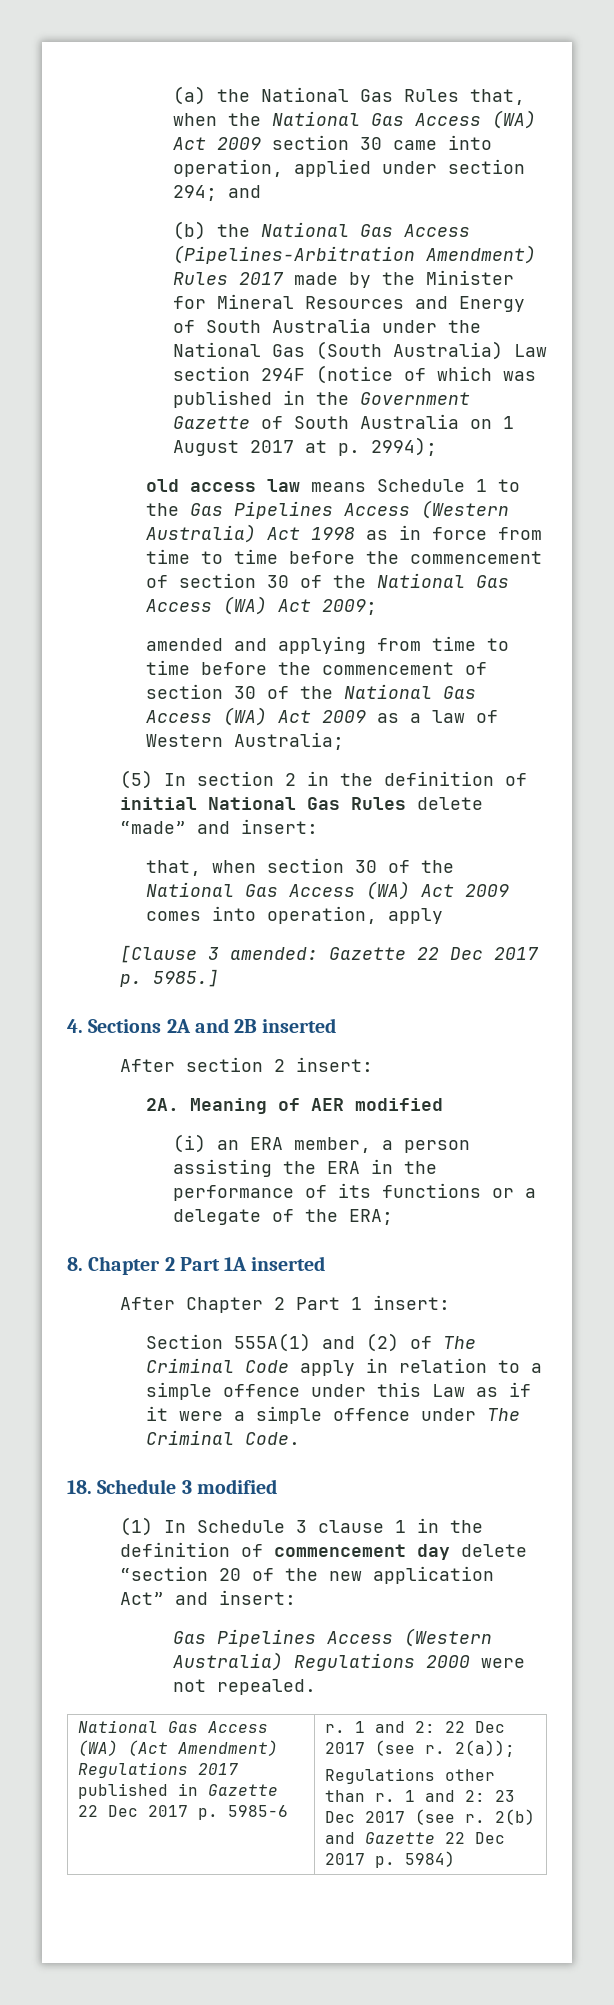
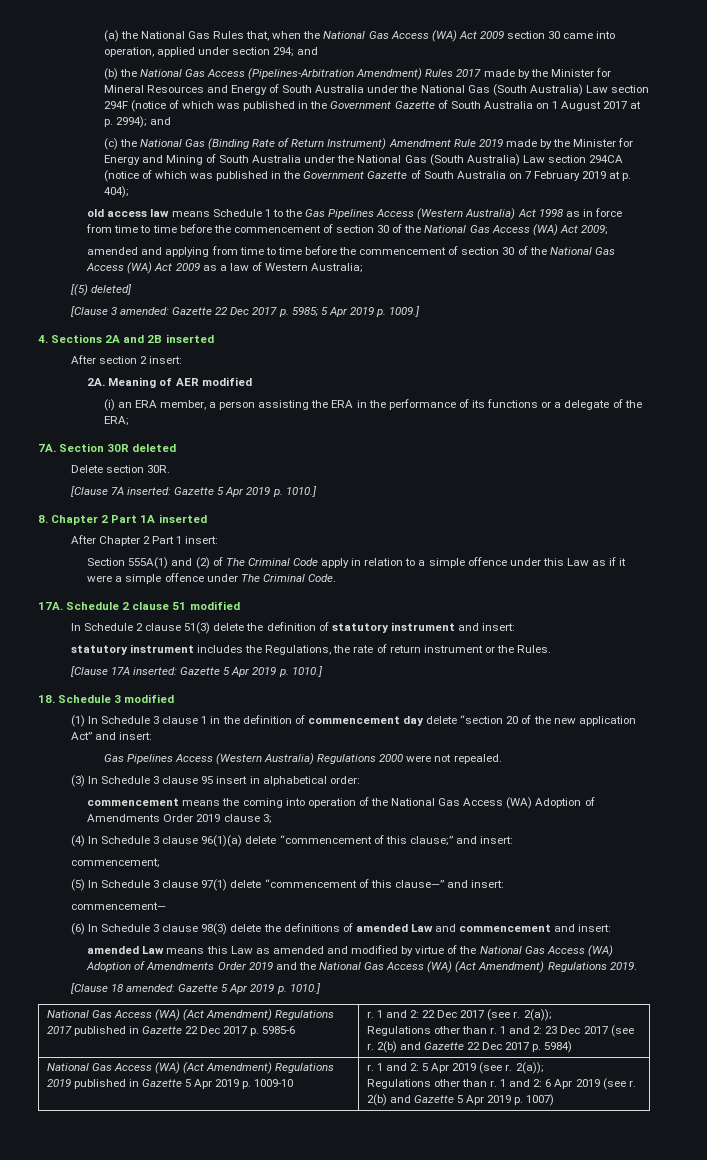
(437, 446) none -> [149,117,171,125] [103,138,634,150] [103,154,624,166] [103,170,632,182] [103,186,129,198] and // (c) the National Gas (Binding Rate of Return Instrument) Amendment Rule 2019 made by the Minister for Energy and Mining of South Australia under the National Gas (South Australia) Law section 294CA (notice of which was published in the Government Gazette of South Australia on 7 February 2019 at p. 404);
[119,770,527,789] [119,797,483,810] [119,819,318,834] [146,858,455,876] [146,881,510,900] [146,906,444,924] (5) In section 2 in the definition of initial National Gas Rules delete “made” and insert: // that, when section 30 of the National Gas Access (WA) Act 2009 comes into operation, apply -> [70,284,132,296] [(5) deleted]
[152,969,219,987] 5985.] -> [291,306,421,317] 5985; 5 Apr 2019 p. 1009.]
(393, 1217) none -> [38,443,177,452] [70,465,171,473] [70,486,317,497] // 7A. Section 30R deleted // Delete section 30R. // [Clause 7A inserted: Gazette 5 Apr 2019 p. 1010.]
(301, 1438) none -> [38,601,240,610] [70,622,516,634] [70,644,552,655] [70,666,323,677] // 17A. Schedule 2 clause 51 modified // In Schedule 2 clause 51(3) delete the definition of statutory instrument and insert: // statutory instrument includes the Regulations, the rate of return instrument or the Rules. // [Clause 17A inserted: Gazette 5 Apr 2019 p. 1010.]
(316, 1687) none -> [70,775,360,787] [87,797,595,809] [87,814,272,824] [70,835,514,847] [70,858,160,868] [70,879,505,891] [70,902,166,910] [70,923,612,935] [87,945,613,957] [86,961,637,973] [70,983,321,994] // (3) In Schedule 3 clause 95 insert in alphabetical order: // commencement means the coming into operation of the National Gas Access (WA) Adoption of Amendments Order 2019 clause 3; // (4) In Schedule 3 clause 96(1)(a) delete “commencement of this clause;” and insert: // commencement; // (5) In Schedule 3 clause 97(1) delete “commencement of this clause—” and insert: // commencement— // (6) In Schedule 3 clause 98(3) delete the definitions of amended Law and commencement and insert: // amended Law means this Law as amended and modified by virtue of the National Gas Access (WA) Adoption of Amendments Order 2019 and the National Gas Access (WA) (Act Amendment) Regulations 2019. // [Clause 18 amended: Gazette 5 Apr 2019 p. 1010.]
(456, 1859) none -> [46,1062,335,1074] [46,1079,294,1089] [366,1062,544,1074] [366,1078,636,1090] [366,1094,555,1106] // National Gas Access (WA) (Act Amendment) Regulations 2019 published in Gazette 5 Apr 2019 p. 1009-10 | r. 1 and 2: 5 Apr 2019 (see r. 2(a)); // Regulations other than r. 1 and 2: 6 Apr 2019 (see r. 2(b) and Gazette 5 Apr 2019 p. 1007)

